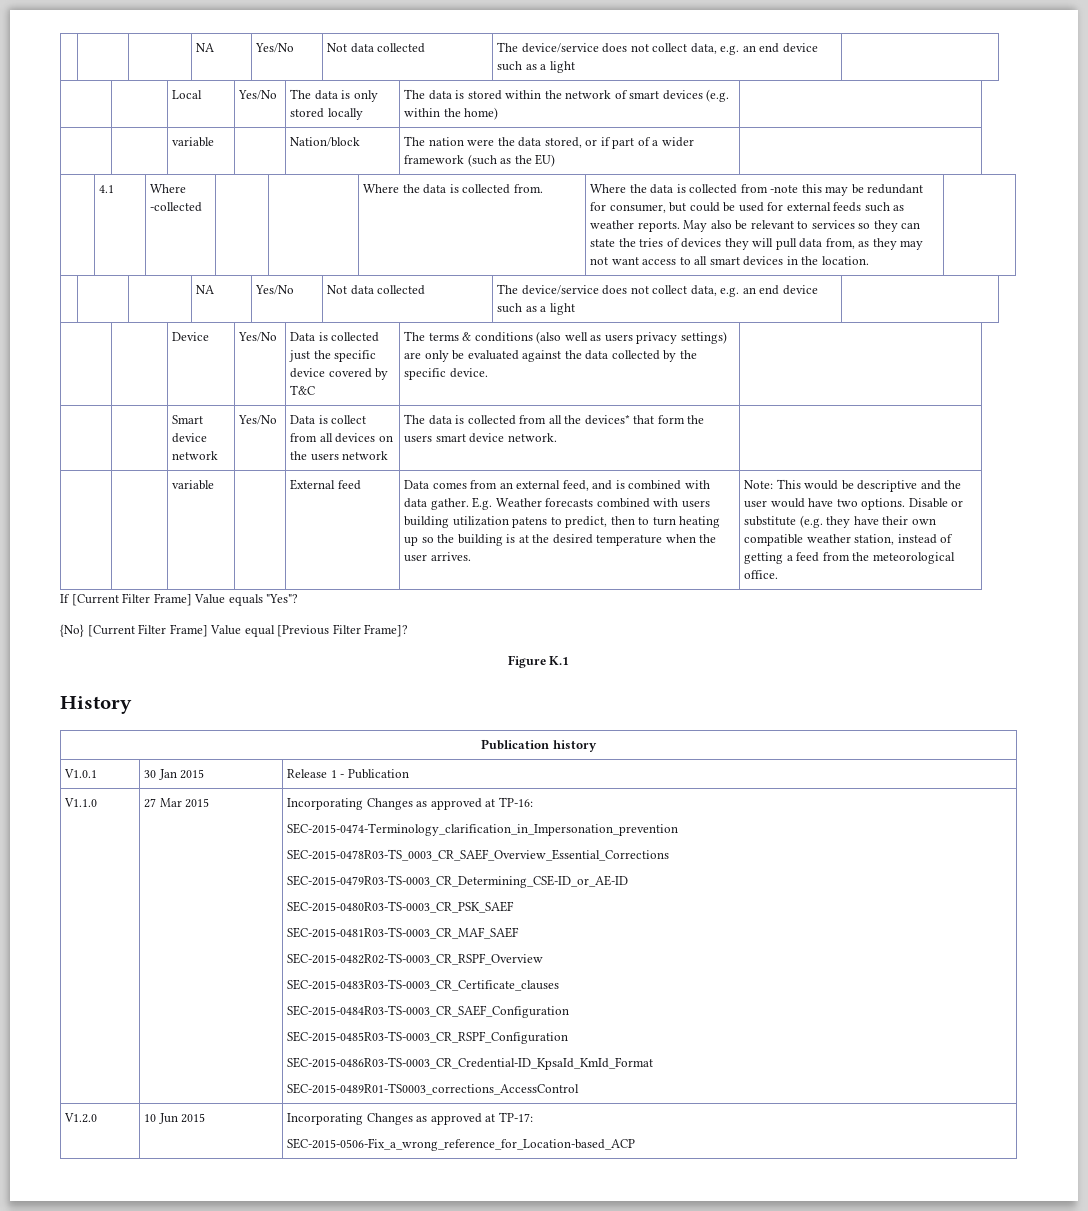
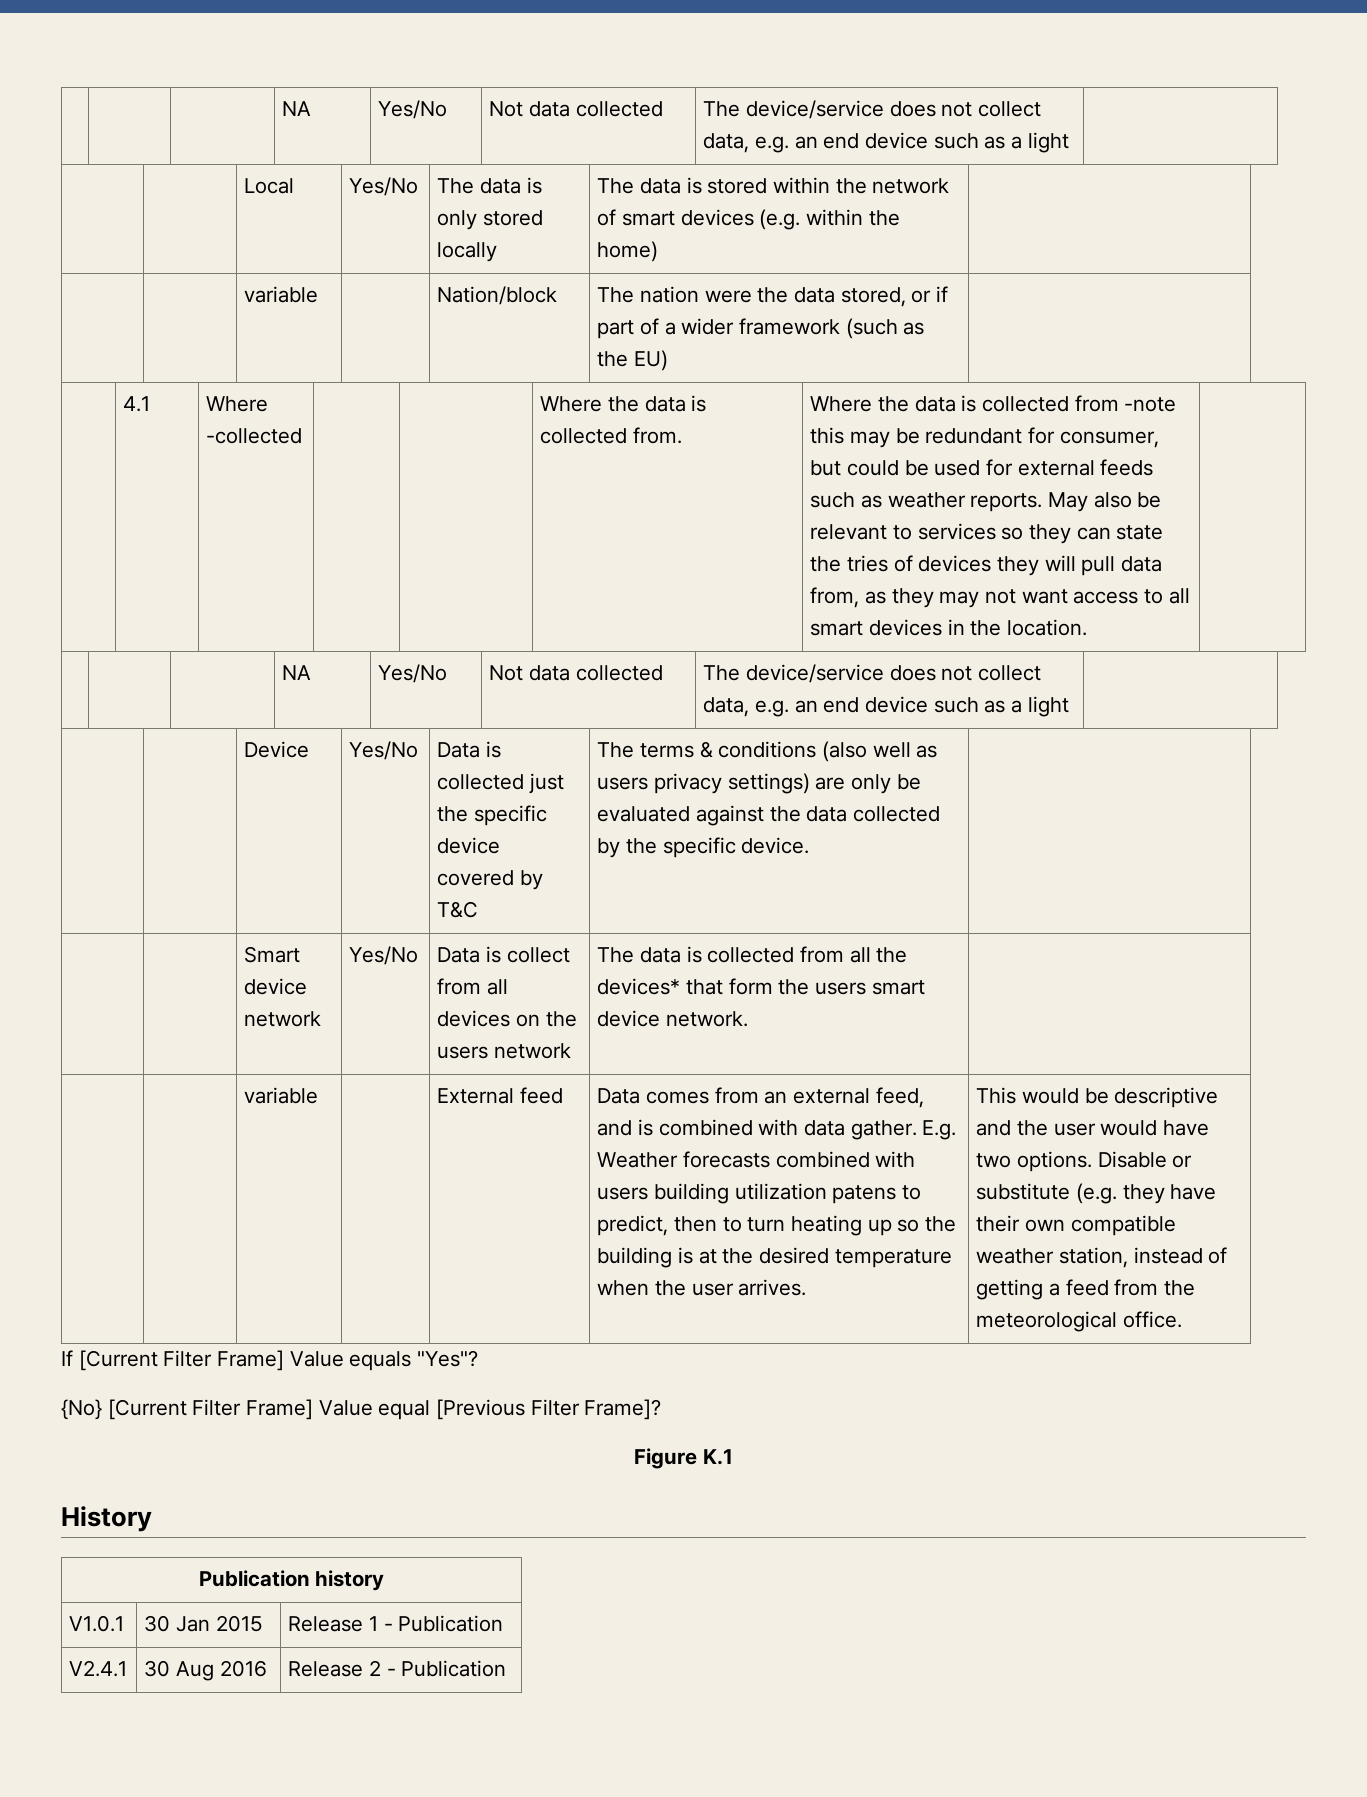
[744,480,774,489] Note: -> (807, 1287) none
[64,798,98,807] [144,798,210,808] [287,797,533,810] [287,823,679,836] [287,849,670,861] [287,875,629,888] [287,901,515,913] [287,927,520,939] [287,953,544,965] [287,979,560,991] [287,1005,570,1018] [287,1031,569,1044] [287,1057,654,1070] [287,1083,580,1095] [64,1113,98,1123] [144,1113,206,1124] [287,1112,533,1125] [287,1138,636,1151] V1.1.0 | 27 Mar 2015 | Incorporating Changes as approved at TP-16: // SEC-2015-0474-Terminology_clarification_in_Impersonation_prevention // SEC-2015-0478R03-TS_0003_CR_SAEF_Overview_Essential_Corrections // SEC-2015-0479R03-TS-0003_CR_Determining_CSE-ID_or_AE-ID // SEC-2015-0480R03-TS-0003_CR_PSK_SAEF // SEC-2015-0481R03-TS-0003_CR_MAF_SAEF // SEC-2015-0482R02-TS-0003_CR_RSPF_Overview // SEC-2015-0483R03-TS-0003_CR_Certificate_clauses // SEC-2015-0484R03-TS-0003_CR_SAEF_Configuration // SEC-2015-0485R03-TS-0003_CR_RSPF_Configuration // SEC-2015-0486R03-TS-0003_CR_Credential-ID_KpsaId_KmId_Format // SEC-2015-0489R01-TS0003_corrections_AccessControl // V1.2.0 | 10 Jun 2015 | Incorporating Changes as approved at TP-17: // SEC-2015-0506-Fix_a_wrong_reference_for_Location-based_ACP -> [69,1660,128,1677] [144,1660,267,1681] [288,1660,507,1677] V2.4.1 | 30 Aug 2016 | Release 2 - Publication

